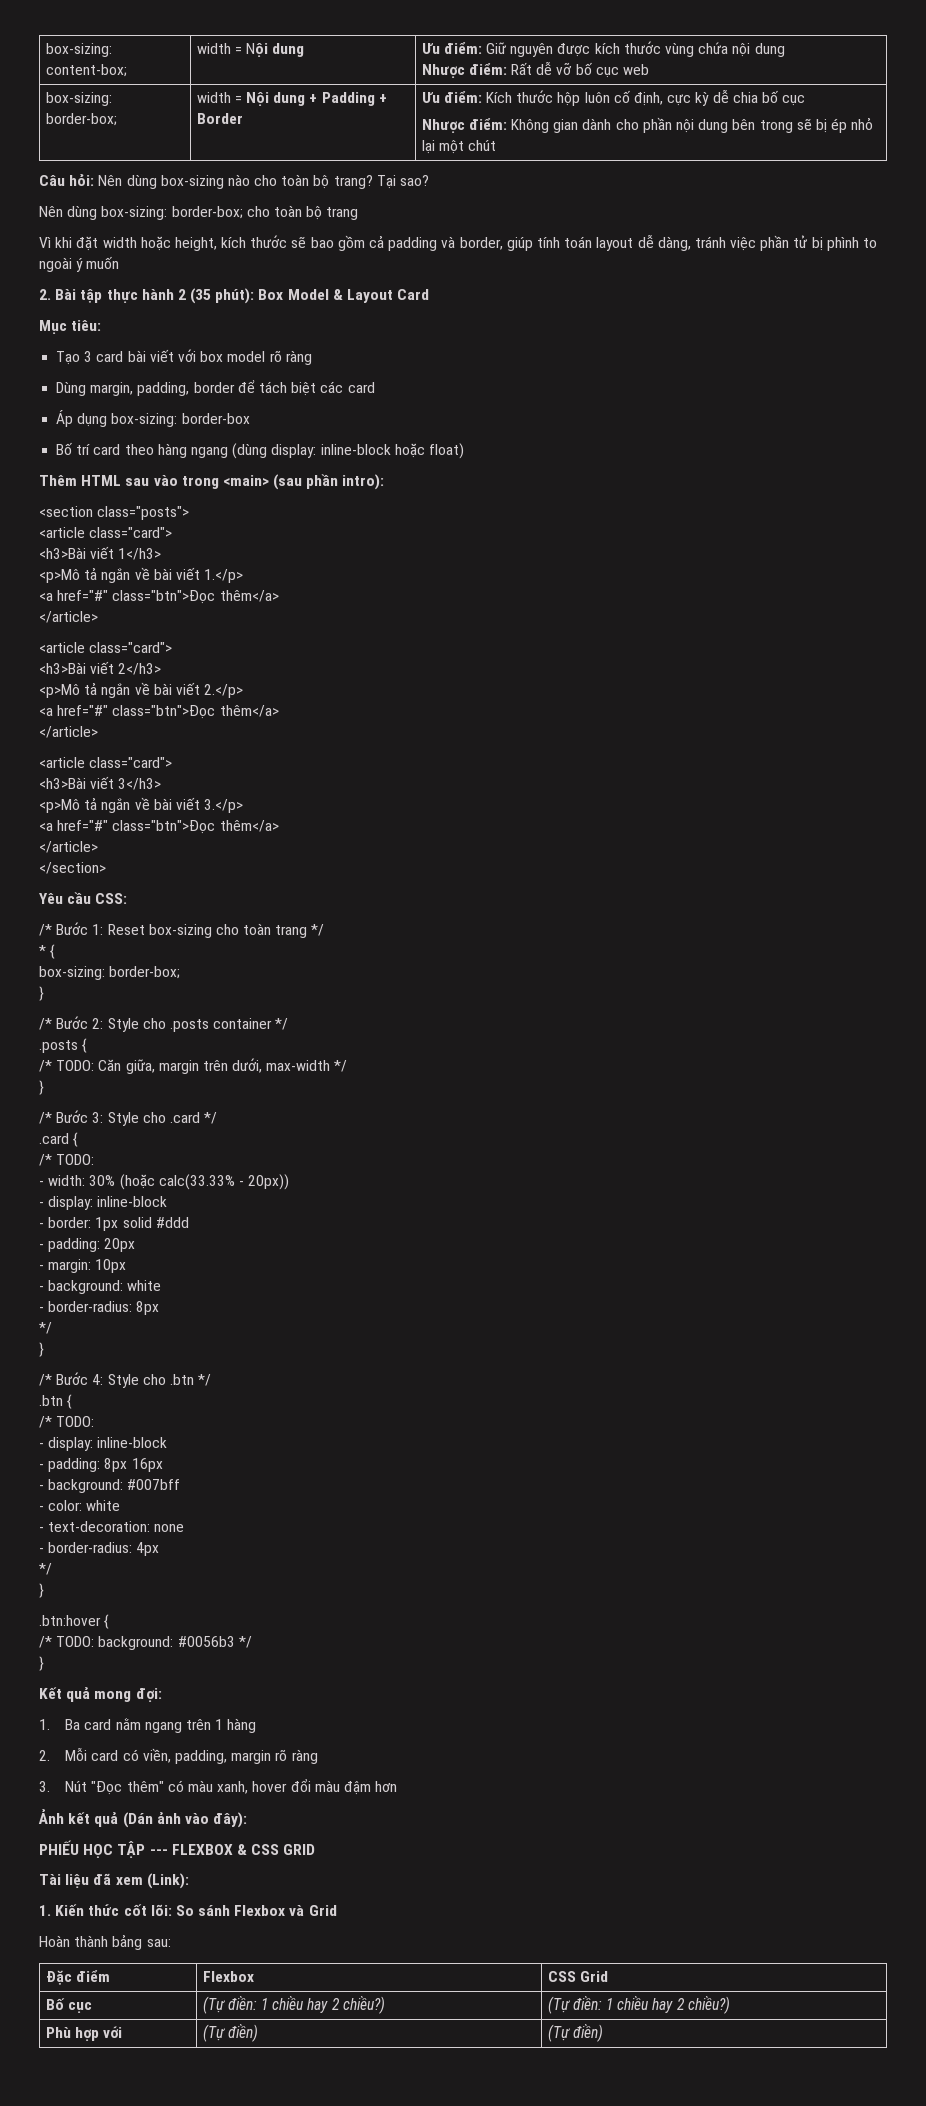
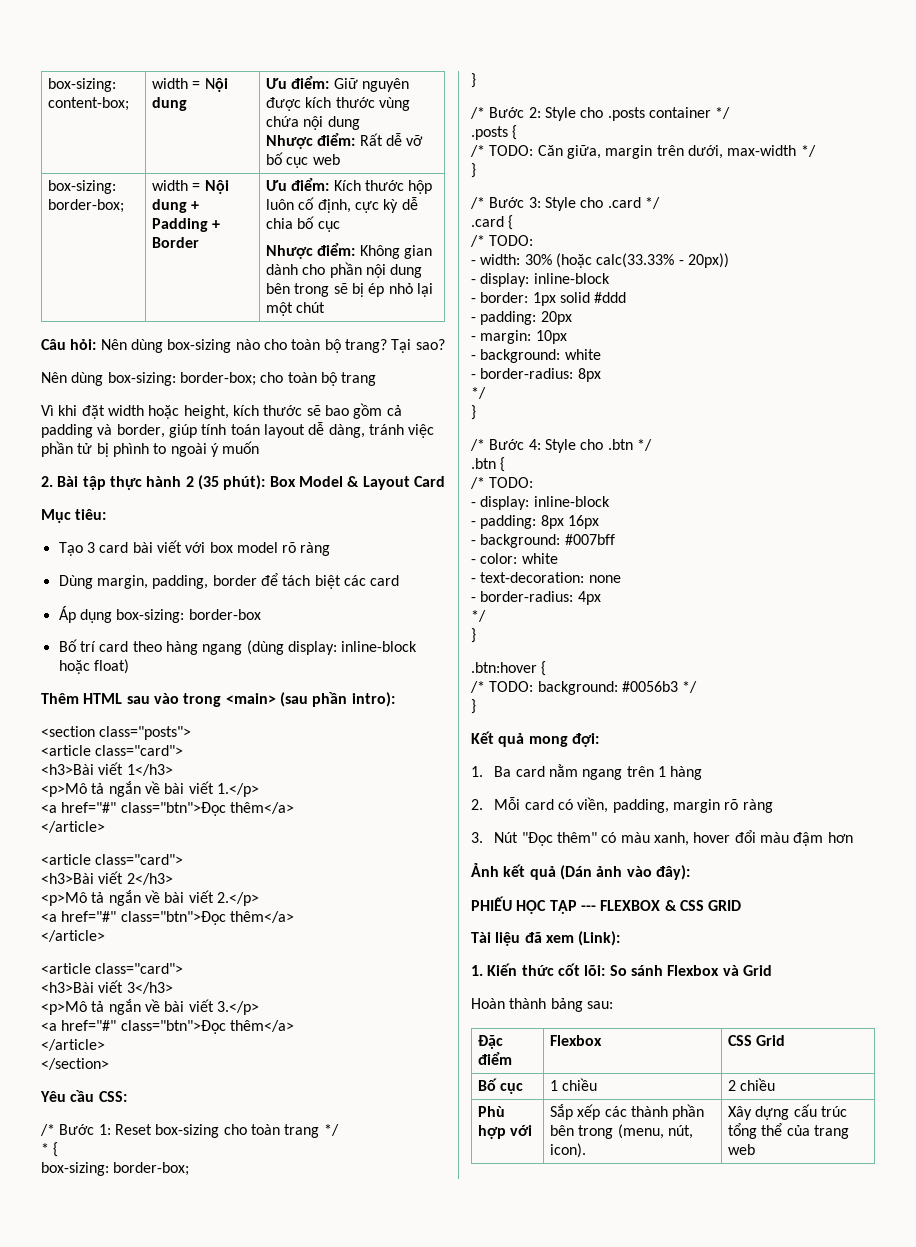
[202,1996,385,2014] [547,1996,730,2014] [45,2026,123,2041] [202,2024,258,2042] [547,2024,603,2042] (Tự điền: 1 chiều hay 2 chiều?) | (Tự điền: 1 chiều hay 2 chiều?) // Phù hợp với | (Tự điền) | (Tự điền) -> [550,1078,598,1091] [728,1078,776,1091] [478,1106,506,1117] [478,1125,533,1139] [550,1104,705,1120] [550,1124,694,1139] [550,1143,587,1158] [728,1104,848,1120] [728,1123,850,1139] [728,1144,756,1155] 1 chiều | 2 chiều // Phù hợp với | Sắp xếp các thành phần bên trong (menu, nút, icon). | Xây dựng cấu trúc tổng thể của trang web

